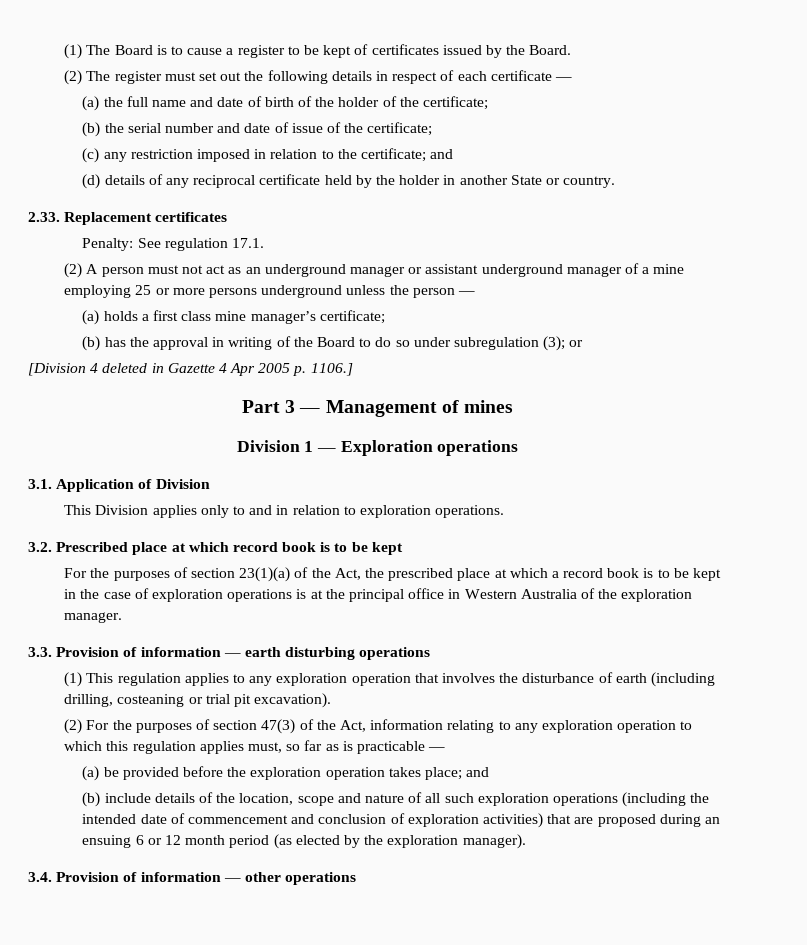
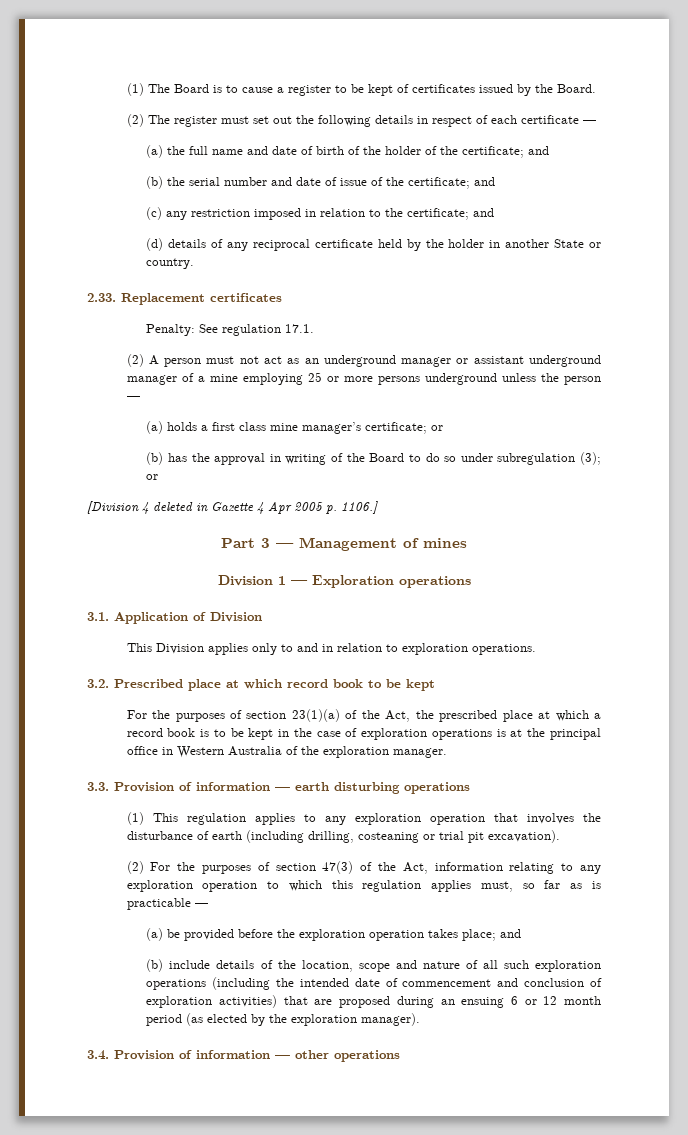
(488, 103) none -> [528,146,550,155] and
(433, 129) none -> [474,177,496,186] and
(385, 317) none -> [431,425,444,431] or
[320,542,331,552] is -> (363, 683) none

